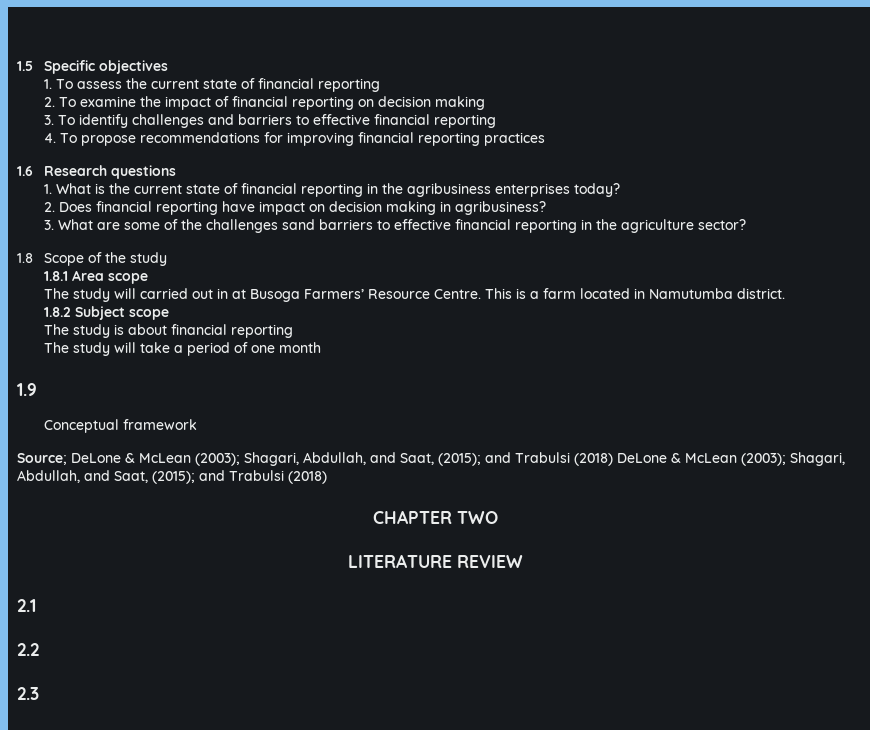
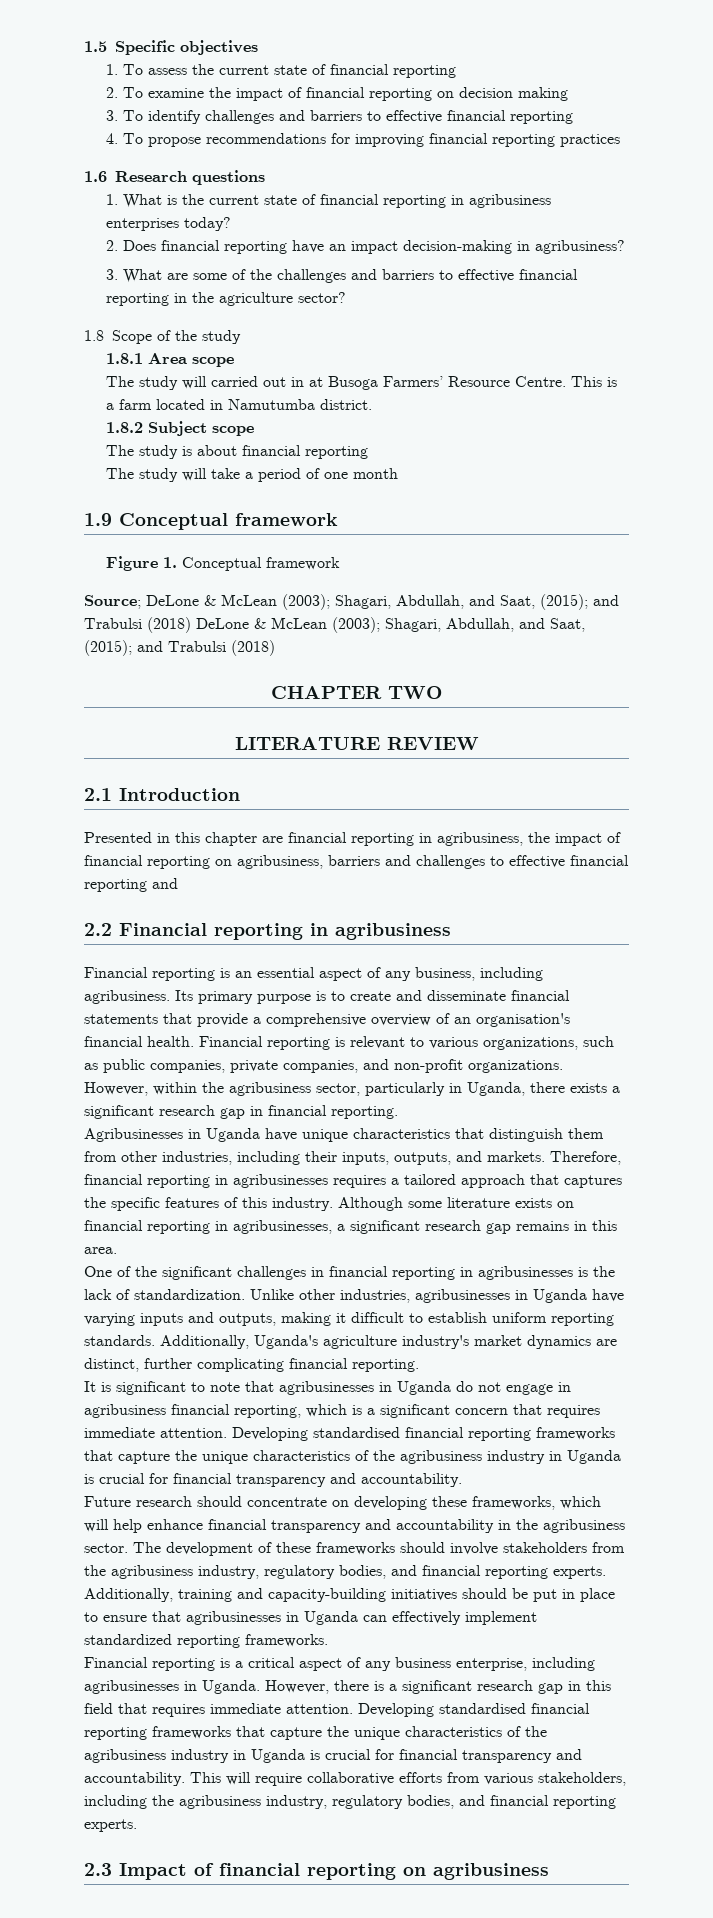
[381,183,403,194] the -> (465, 200) none
[258,201,436,215] impact on decision making -> [329,240,513,254] an impact decision-making
[281,219,315,230] sand -> [351,269,378,280] and
(37, 389) // -> [119,513,338,530] [106,556,178,571] Conceptual framework // Figure 1.
[17,643,39,656] [17,687,39,700] // 2.2 // 2.3 -> [119,788,240,801] [84,832,621,846] [84,855,629,869] [84,878,178,892] [84,923,451,940] [84,967,543,981] [84,990,570,1004] [84,1013,570,1027] [84,1036,614,1050] [84,1059,563,1073] [84,1082,620,1096] [84,1105,398,1119] [84,1128,604,1142] [84,1151,621,1165] [84,1174,622,1188] [84,1197,574,1211] [84,1220,617,1234] [84,1247,117,1254] [84,1266,615,1280] [84,1289,624,1303] [84,1312,614,1326] [84,1335,617,1349] [84,1358,419,1372] [84,1381,571,1395] [84,1404,600,1418] [84,1427,615,1441] [84,1450,621,1464] [84,1473,462,1487] [84,1496,601,1510] [84,1519,625,1533] [84,1542,625,1556] [84,1565,606,1579] [84,1588,615,1602] [84,1611,537,1625] [84,1634,328,1648] [84,1657,595,1671] [84,1680,611,1694] [84,1703,590,1717] [84,1726,547,1740] [84,1749,582,1763] [84,1772,626,1786] [84,1795,616,1809] [84,1819,137,1832] [84,1863,549,1880] Introduction // Presented in this chapter are financial reporting in agribusiness, the impact of financial reporting on agribusiness, barriers and challenges to effective financial reporting and // 2.2 Financial reporting in agribusiness // Financial reporting is an essential aspect of any business, including agribusiness. Its primary purpose is to create and disseminate financial statements that provide a comprehensive overview of an organisation's financial health. Financial reporting is relevant to various organizations, such as public companies, private companies, and non-profit organizations. However, within the agribusiness sector, particularly in Uganda, there exists a significant research gap in financial reporting. // Agribusinesses in Uganda have unique characteristics that distinguish them from other industries, including their inputs, outputs, and markets. Therefore, financial reporting in agribusinesses requires a tailored approach that captures the specific features of this industry. Although some literature exists on financial reporting in agribusinesses, a significant research gap remains in this area. // One of the significant challenges in financial reporting in agribusinesses is the lack of standardization. Unlike other industries, agribusinesses in Uganda have varying inputs and outputs, making it difficult to establish uniform reporting standards. Additionally, Uganda's agriculture industry's market dynamics are distinct, further complicating financial reporting. // It is significant to note that agribusinesses in Uganda do not engage in agribusiness financial reporting, which is a significant concern that requires immediate attention. Developing standardised financial reporting frameworks that capture the unique characteristics of the agribusiness industry in Uganda is crucial for financial transparency and accountability. // Future research should concentrate on developing these frameworks, which will help enhance financial transparency and accountability in the agribusiness sector. The development of these frameworks should involve stakeholders from the agribusiness industry, regulatory bodies, and financial reporting experts. Additionally, training and capacity-building initiatives should be put in place to ensure that agribusinesses in Uganda can effectively implement standardized reporting frameworks. // Financial reporting is a critical aspect of any business enterprise, including agribusinesses in Uganda. However, there is a significant research gap in this field that requires immediate attention. Developing standardised financial reporting frameworks that capture the unique characteristics of the agribusiness industry in Uganda is crucial for financial transparency and accountability. This will require collaborative efforts from various stakeholders, including the agribusiness industry, regulatory bodies, and financial reporting experts. // 2.3 Impact of financial reporting on agribusiness

